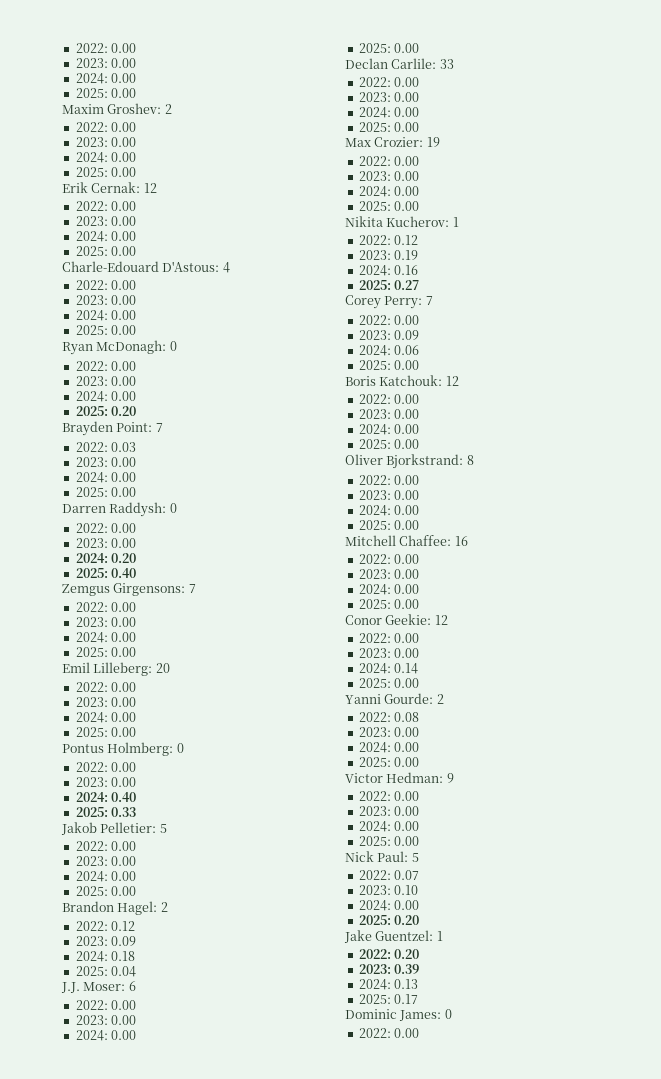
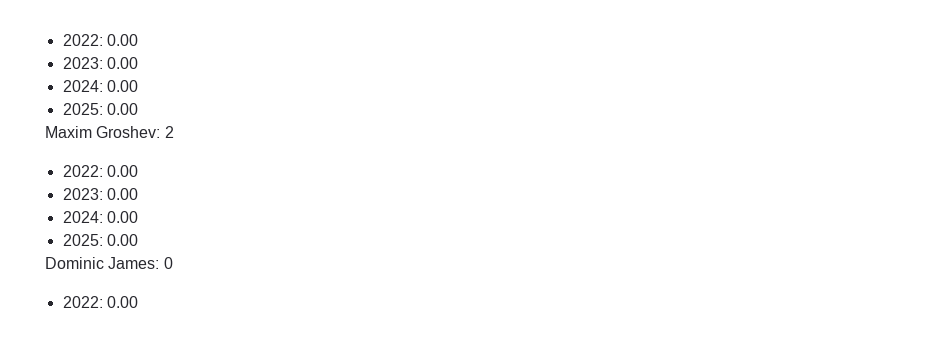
[62,182,157,193] [75,201,137,211] [75,216,137,226] [75,231,137,242] [75,246,137,256] [62,261,230,273] [75,280,137,290] [75,295,137,305] [75,310,137,321] [75,325,137,335] [62,340,177,355] [75,361,137,371] [75,376,137,386] [75,391,137,402] [75,406,137,416] [62,421,163,436] [75,442,137,452] [75,457,137,467] [75,472,137,483] [75,487,137,497] [62,502,177,517] [75,523,137,533] [75,538,137,548] [75,553,137,563] [75,568,137,578] [62,583,196,596] [75,602,137,612] [75,617,137,627] [75,632,137,643] [75,647,137,657] [62,662,170,676] [75,682,137,692] [75,697,137,707] [75,712,137,723] [75,727,137,737] [62,742,184,756] [75,762,137,772] [75,777,137,787] [75,792,137,802] [75,807,137,817] [61,822,167,835] [75,841,137,851] [75,856,137,866] [75,871,137,882] [75,886,137,896] [62,901,168,915] [75,921,136,931] [75,936,137,946] [75,951,136,962] [75,966,137,977] [61,981,136,993] [75,1000,137,1010] [75,1015,137,1025] [75,1030,137,1041] [358,43,420,53] [345,58,454,69] [358,77,420,87] [358,92,420,102] [358,107,420,118] [358,122,420,132] [345,137,440,147] [358,156,420,166] [358,171,420,181] [358,186,420,197] [358,201,420,211] [345,216,459,227] [358,235,419,245] [358,250,419,260] [358,265,419,276] [358,280,420,290] [345,295,433,309] [358,315,420,325] [358,330,420,340] [358,345,420,356] [358,360,420,370] [345,375,459,386] [358,394,420,404] [358,409,420,419] [358,424,420,435] [358,439,420,449] [345,454,474,469] [358,475,420,485] [358,490,420,500] [358,505,420,516] [358,520,420,530] [345,535,468,546] [358,554,420,564] [358,569,420,579] [358,584,420,595] [358,599,420,609] [345,614,448,625] [358,633,420,643] [358,648,420,658] [358,663,419,674] [358,678,420,688] [345,693,444,704] [358,712,420,722] [358,727,420,737] [358,742,420,753] [358,757,420,767] [345,772,454,783] [358,791,420,801] [358,806,420,816] [358,821,420,832] [358,836,420,846] [345,851,419,862] [358,870,420,880] [358,885,419,895] [358,900,420,911] [358,915,420,925] [344,930,443,943] [358,949,420,959] [358,964,420,974] [358,979,419,990] [358,994,419,1004] // Erik Cernak: 12 // 2022: 0.00 // 2023: 0.00 // 2024: 0.00 // 2025: 0.00 // Charle-Edouard D'Astous: 4 // 2022: 0.00 // 2023: 0.00 // 2024: 0.00 // 2025: 0.00 // Ryan McDonagh: 0 // 2022: 0.00 // 2023: 0.00 // 2024: 0.00 // 2025: 0.20 // Brayden Point: 7 // 2022: 0.03 // 2023: 0.00 // 2024: 0.00 // 2025: 0.00 // Darren Raddysh: 0 // 2022: 0.00 // 2023: 0.00 // 2024: 0.20 // 2025: 0.40 // Zemgus Girgensons: 7 // 2022: 0.00 // 2023: 0.00 // 2024: 0.00 // 2025: 0.00 // Emil Lilleberg: 20 // 2022: 0.00 // 2023: 0.00 // 2024: 0.00 // 2025: 0.00 // Pontus Holmberg: 0 // 2022: 0.00 // 2023: 0.00 // 2024: 0.40 // 2025: 0.33 // Jakob Pelletier: 5 // 2022: 0.00 // 2023: 0.00 // 2024: 0.00 // 2025: 0.00 // Brandon Hagel: 2 // 2022: 0.12 // 2023: 0.09 // 2024: 0.18 // 2025: 0.04 // J.J. Moser: 6 // 2022: 0.00 // 2023: 0.00 // 2024: 0.00 // 2025: 0.00 // Declan Carlile: 33 // 2022: 0.00 // 2023: 0.00 // 2024: 0.00 // 2025: 0.00 // Max Crozier: 19 // 2022: 0.00 // 2023: 0.00 // 2024: 0.00 // 2025: 0.00 // Nikita Kucherov: 1 // 2022: 0.12 // 2023: 0.19 // 2024: 0.16 // 2025: 0.27 // Corey Perry: 7 // 2022: 0.00 // 2023: 0.09 // 2024: 0.06 // 2025: 0.00 // Boris Katchouk: 12 // 2022: 0.00 // 2023: 0.00 // 2024: 0.00 // 2025: 0.00 // Oliver Bjorkstrand: 8 // 2022: 0.00 // 2023: 0.00 // 2024: 0.00 // 2025: 0.00 // Mitchell Chaffee: 16 // 2022: 0.00 // 2023: 0.00 // 2024: 0.00 // 2025: 0.00 // Conor Geekie: 12 // 2022: 0.00 // 2023: 0.00 // 2024: 0.14 // 2025: 0.00 // Yanni Gourde: 2 // 2022: 0.08 // 2023: 0.00 // 2024: 0.00 // 2025: 0.00 // Victor Hedman: 9 // 2022: 0.00 // 2023: 0.00 // 2024: 0.00 // 2025: 0.00 // Nick Paul: 5 // 2022: 0.07 // 2023: 0.10 // 2024: 0.00 // 2025: 0.20 // Jake Guentzel: 1 // 2022: 0.20 // 2023: 0.39 // 2024: 0.13 // 2025: 0.17 -> (138, 240) none

